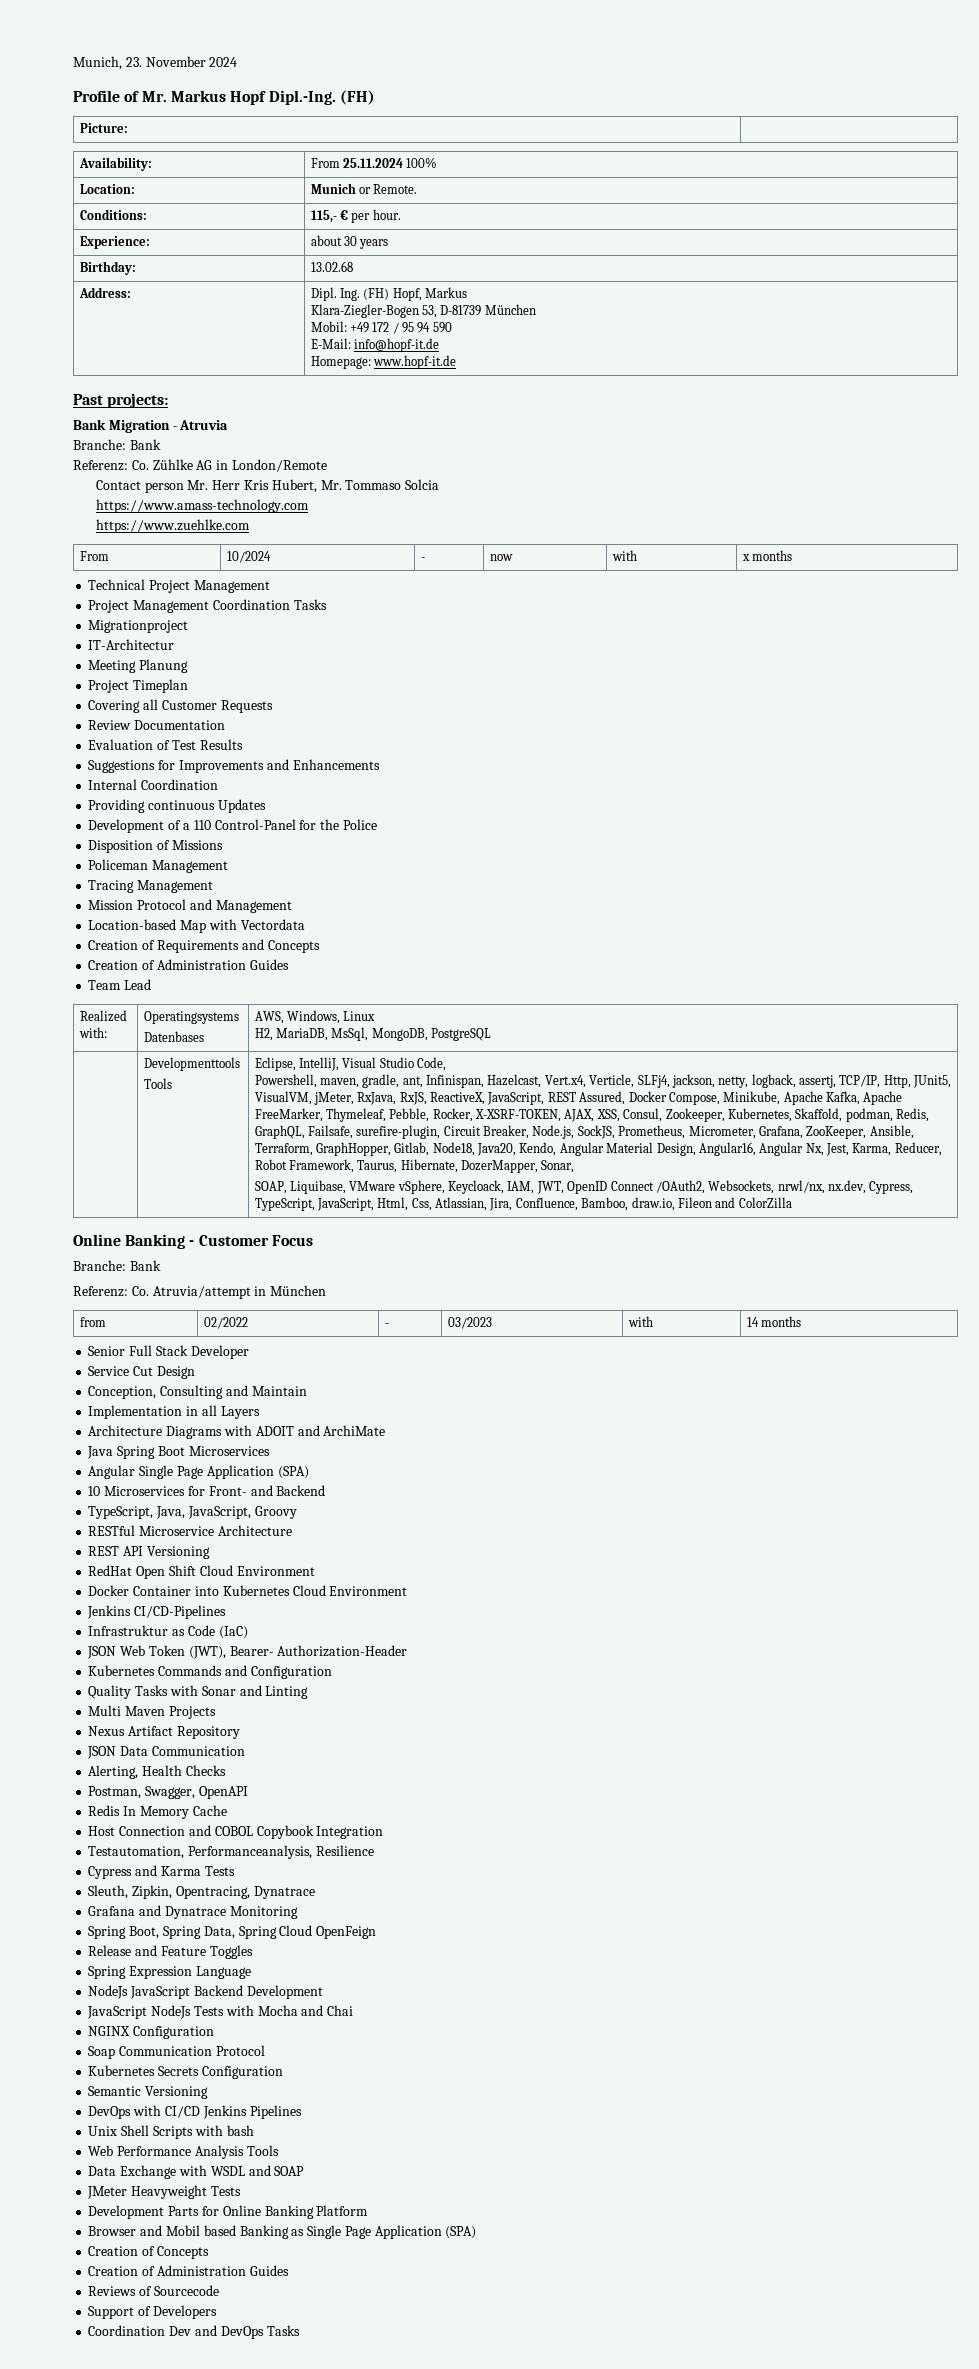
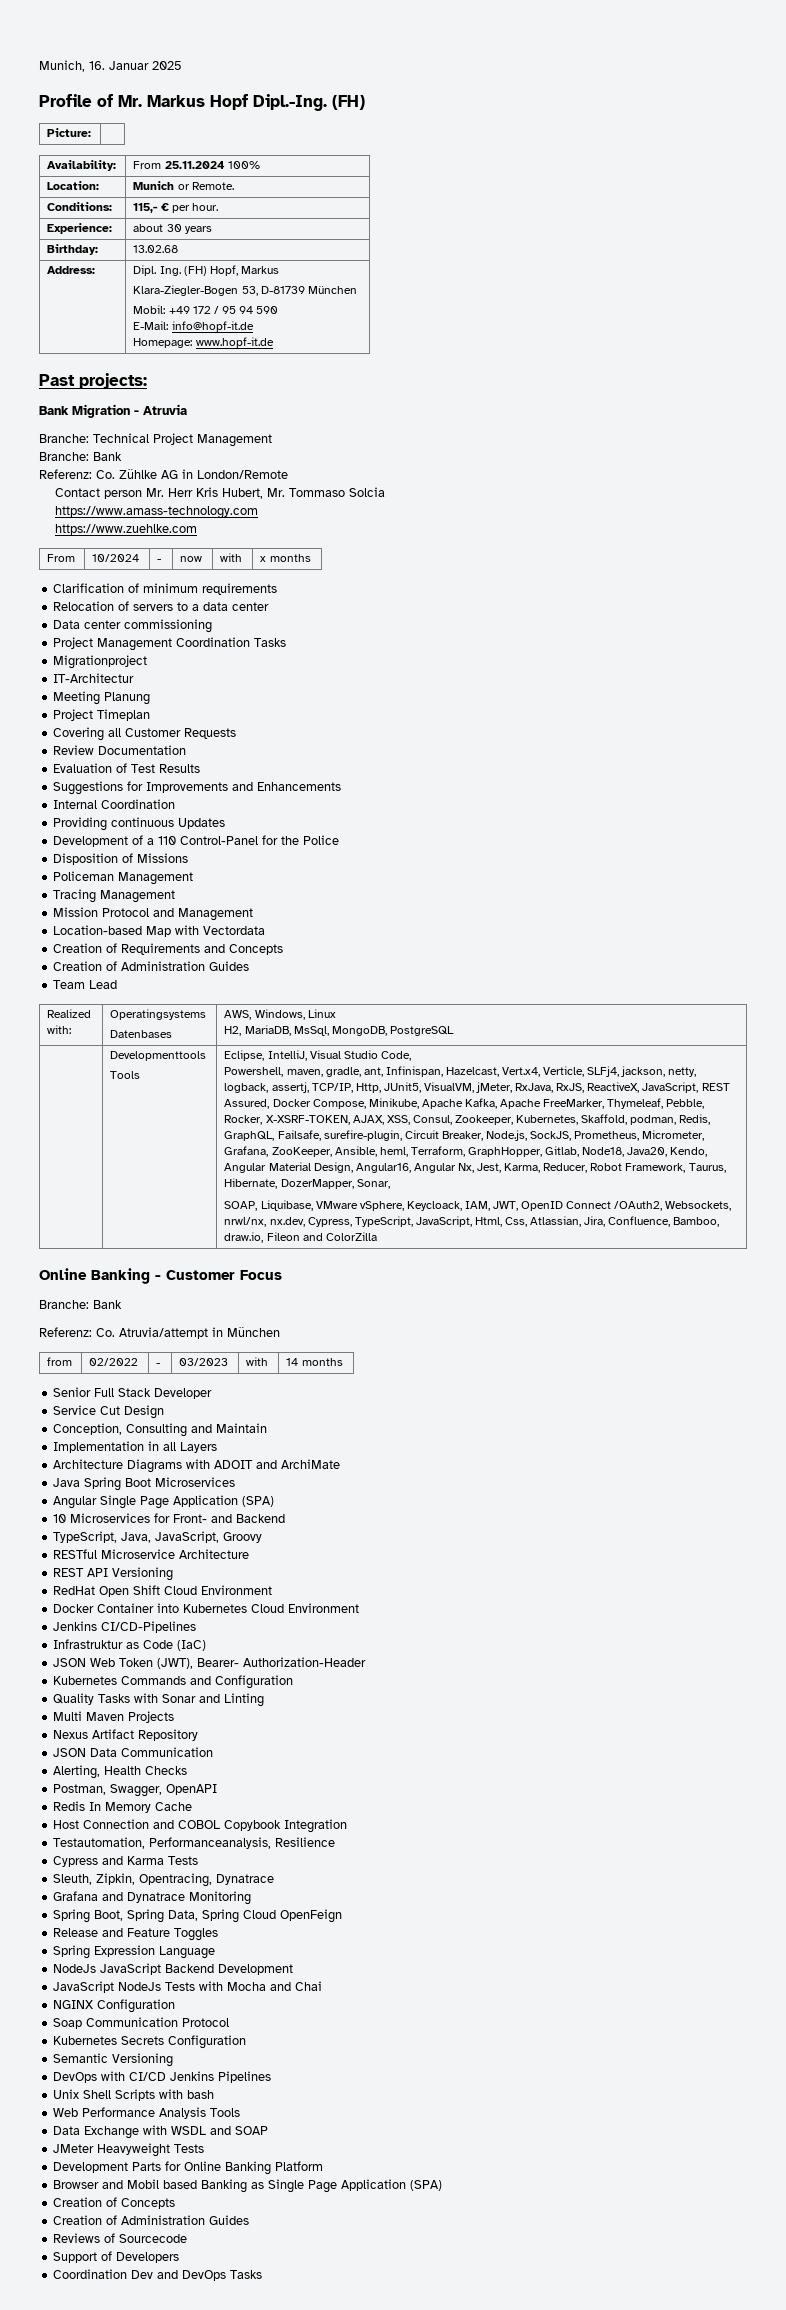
[125,56,238,67] 23. November 2024 -> [89,61,182,70] 16. Januar 2025
(229, 425) none -> [39,433,272,447] // Branche: Technical Project Management
[88,579,270,593] Technical Project Management -> [53,583,278,595] [53,601,270,611] [53,619,213,633] Clarification of minimum requirements // Relocation of servers to a data center // Data center commissioning
(914, 1132) none -> [379,1147,408,1157] heml,

